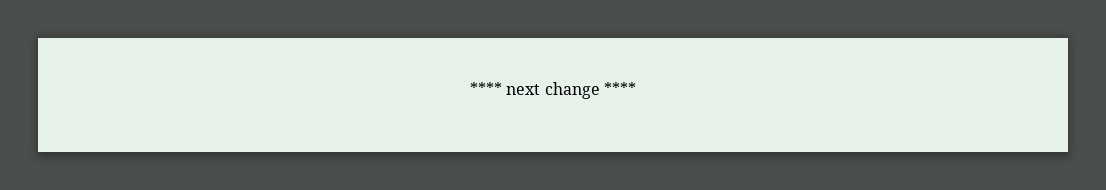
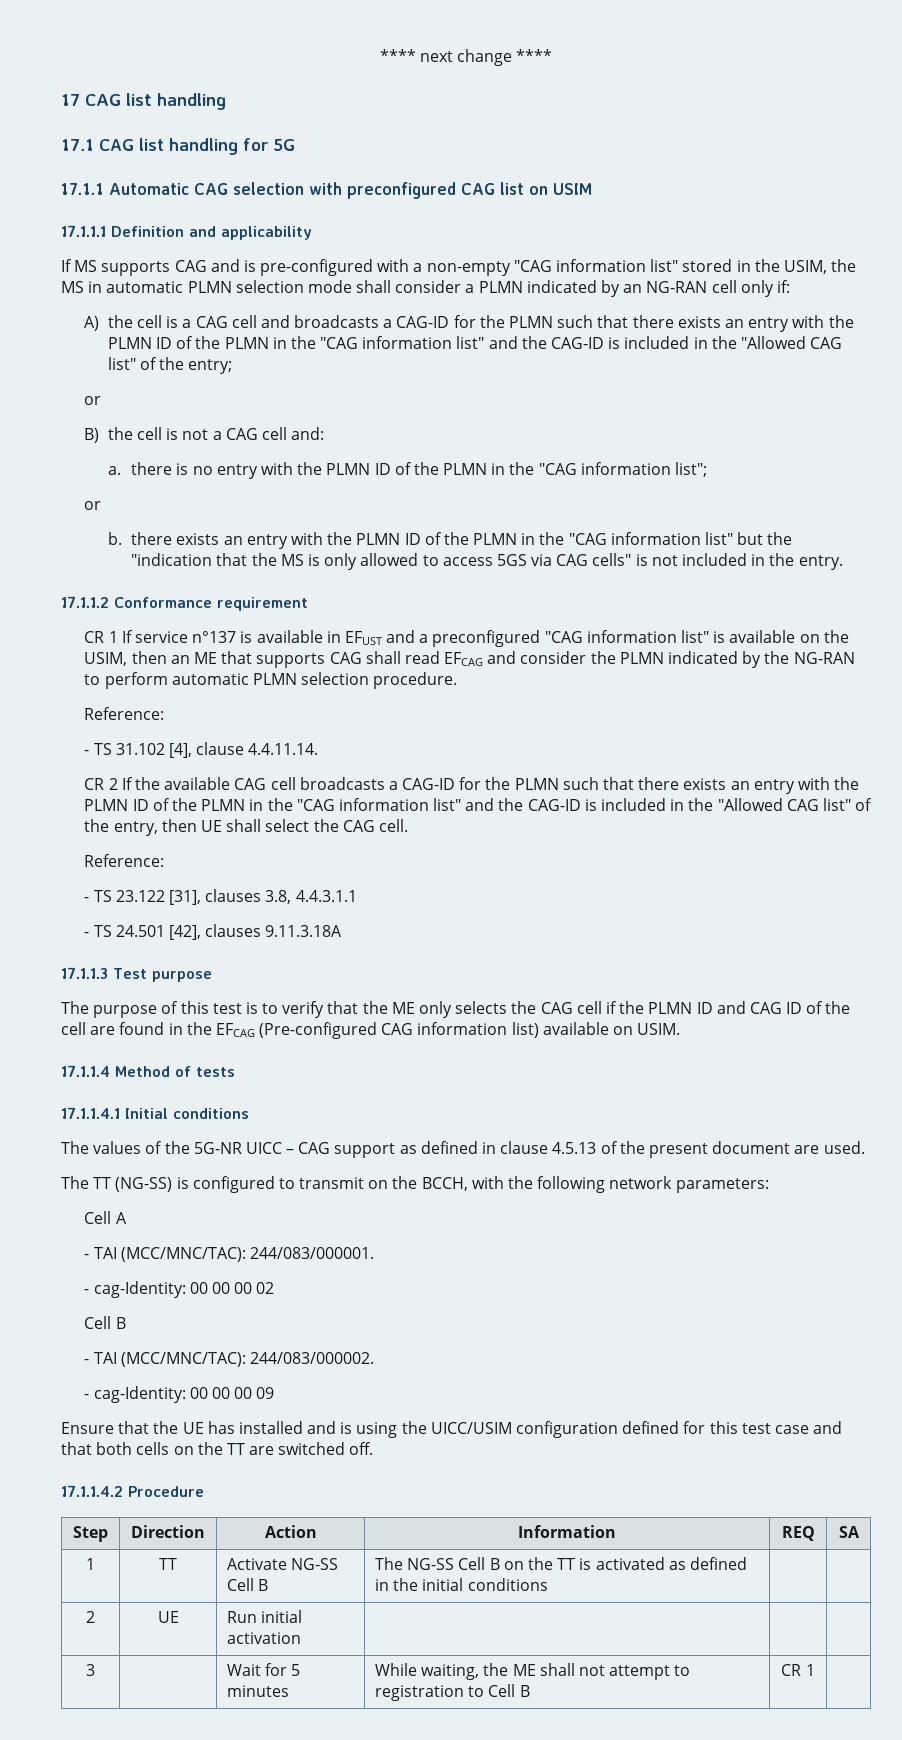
(636, 88) none -> [61,93,226,110] [61,138,295,155] [61,182,592,199] [61,225,312,240] [61,259,857,276] [61,280,790,297] [84,315,854,332] [107,336,843,349] [107,357,233,374] [84,396,102,405] [84,427,325,443] [107,462,708,479] [84,501,102,510] [107,532,793,549] [131,553,843,570] [61,596,308,611] [84,630,849,647] [84,651,855,668] [84,672,458,689] [84,707,165,720] [84,742,319,758] [84,777,860,794] [84,798,873,811] [84,819,408,836] [84,854,165,867] [84,889,357,905] [84,924,343,940] [61,967,212,982] [61,1001,851,1018] [61,1022,681,1039] [61,1065,235,1077] [61,1107,249,1119] [61,1141,865,1158] [61,1176,769,1193] [84,1211,127,1224] [84,1247,374,1262] [84,1281,275,1298] [84,1316,126,1329] [84,1352,374,1367] [84,1386,275,1403] [61,1421,843,1438] [61,1442,374,1455] [61,1485,204,1497] [73,1526,108,1542] [131,1525,205,1538] [264,1525,317,1538] [518,1525,616,1538] [781,1526,815,1541] [838,1526,860,1538] [86,1558,95,1570] [159,1558,177,1570] [227,1558,339,1570] [227,1578,269,1591] [375,1557,747,1570] [375,1578,548,1591] [86,1611,95,1623] [157,1611,179,1623] [227,1610,303,1623] [227,1632,302,1644] [86,1664,95,1676] [227,1663,301,1676] [227,1685,290,1697] [375,1663,691,1680] [375,1684,530,1701] [781,1664,815,1676] // 17 CAG list handling // 17.1 CAG list handling for 5G // 17.1.1 Automatic CAG selection with preconfigured CAG list on USIM // 17.1.1.1 Definition and applicability // If MS supports CAG and is pre-configured with a non-empty "CAG information list" stored in the USIM, the MS in automatic PLMN selection mode shall consider a PLMN indicated by an NG-RAN cell only if: // A) the cell is a CAG cell and broadcasts a CAG-ID for the PLMN such that there exists an entry with the PLMN ID of the PLMN in the "CAG information list" and the CAG-ID is included in the "Allowed CAG list" of the entry; // or // B) the cell is not a CAG cell and: // a. there is no entry with the PLMN ID of the PLMN in the "CAG information list"; // or // b. there exists an entry with the PLMN ID of the PLMN in the "CAG information list" but the "indication that the MS is only allowed to access 5GS via CAG cells" is not included in the entry. // 17.1.1.2 Conformance requirement // CR 1 If service n°137 is available in EFUST and a preconfigured "CAG information list" is available on the USIM, then an ME that supports CAG shall read EFCAG and consider the PLMN indicated by the NG-RAN to perform automatic PLMN selection procedure. // Reference: // - TS 31.102 [4], clause 4.4.11.14. // CR 2 If the available CAG cell broadcasts a CAG-ID for the PLMN such that there exists an entry with the PLMN ID of the PLMN in the "CAG information list" and the CAG-ID is included in the "Allowed CAG list" of the entry, then UE shall select the CAG cell. // Reference: // - TS 23.122 [31], clauses 3.8, 4.4.3.1.1 // - TS 24.501 [42], clauses 9.11.3.18A // 17.1.1.3 Test purpose // The purpose of this test is to verify that the ME only selects the CAG cell if the PLMN ID and CAG ID of the cell are found in the EFCAG (Pre-configured CAG information list) available on USIM. // 17.1.1.4 Method of tests // 17.1.1.4.1 Initial conditions // The values of the 5G-NR UICC – CAG support as defined in clause 4.5.13 of the present document are used. // The TT (NG-SS) is configured to transmit on the BCCH, with the following network parameters: // Cell A // - TAI (MCC/MNC/TAC): 244/083/000001. // - cag-Identity: 00 00 00 02 // Cell B // - TAI (MCC/MNC/TAC): 244/083/000002. // - cag-Identity: 00 00 00 09 // Ensure that the UE has installed and is using the UICC/USIM configuration defined for this test case and that both cells on the TT are switched off. // 17.1.1.4.2 Procedure // Step | Direction | Action | Information | REQ | SA // 1 | TT | Activate NG-SS Cell B | The NG-SS Cell B on the TT is activated as defined in the initial conditions | | // 2 | UE | Run initial activation | | | // 3 | | Wait for 5 minutes | While waiting, the ME shall not attempt to registration to Cell B | CR 1 |

